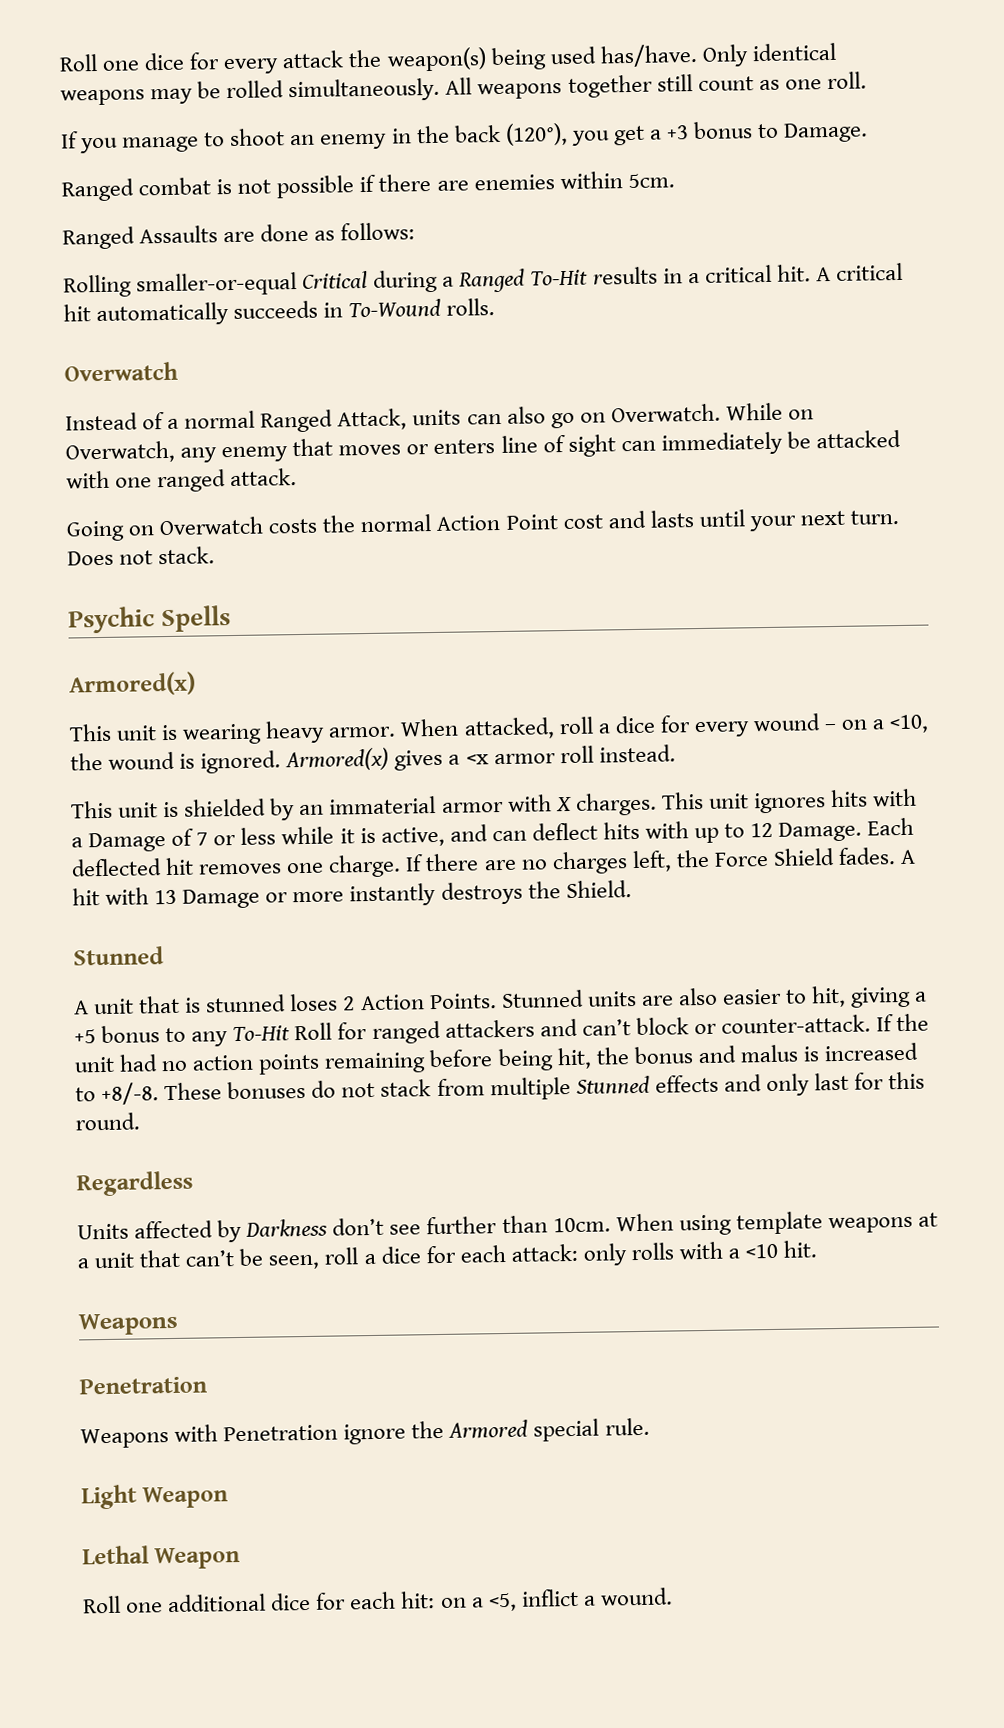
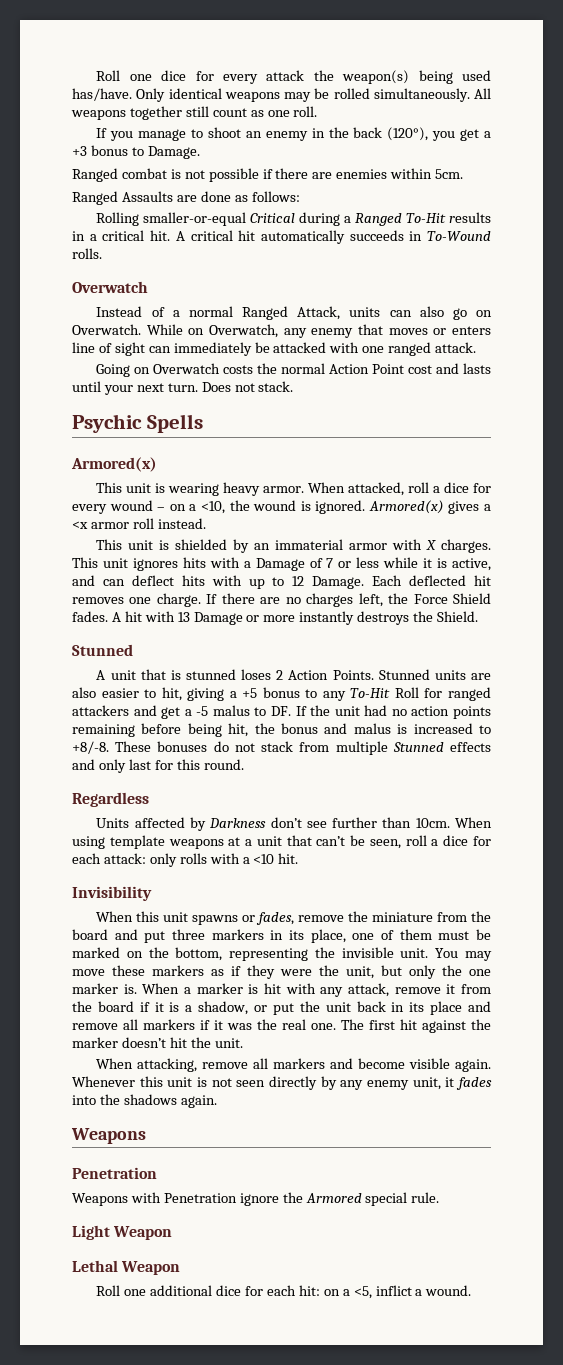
[581,1014,871,1036] can’t block or counter-attack. -> [161,705,291,719] get a -5 malus to DF.
(818, 1249) none -> [72,886,152,901] [96,911,492,925] [72,929,492,943] [72,947,492,961] [72,965,491,979] [72,983,492,997] [72,1001,492,1015] [72,1019,491,1033] [72,1037,243,1048] [96,1058,491,1072] [72,1076,493,1090] [72,1094,217,1108] // Invisibility // When this unit spawns or fades, remove the miniature from the board and put three markers in its place, one of them must be marked on the bottom, representing the invisible unit. You may move these markers as if they were the unit, but only the one marker is. When a marker is hit with any attack, remove it from the board if it is a shadow, or put the unit back in its place and remove all markers if it was the real one. The first hit against the marker doesn’t hit the unit. // When attacking, remove all markers and become visible again. Whenever this unit is not seen directly by any enemy unit, it fades into the shadows again.

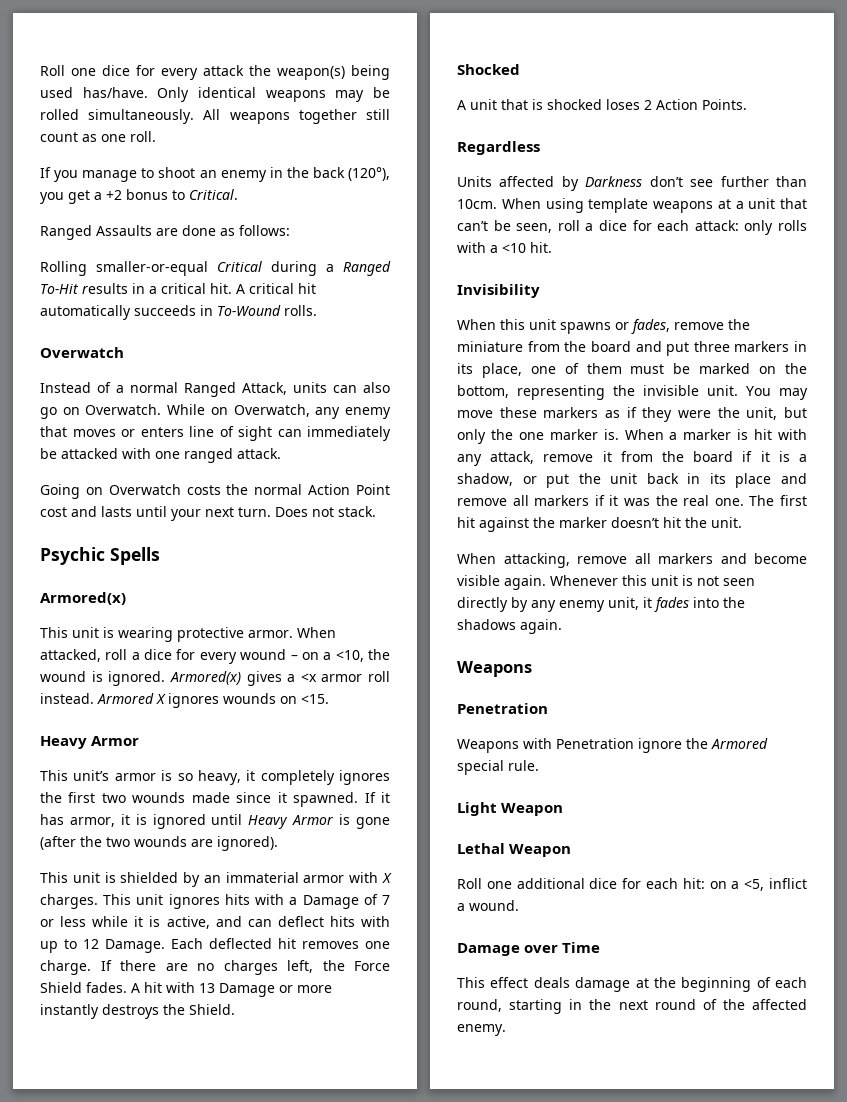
[72,145,200,159] [72,168,464,182] +3 bonus to Damage. // Ranged combat is not possible if there are enemies within 5cm. -> [106,189,238,200] +2 bonus to Critical.
[223,482,261,496] heavy -> [177,627,244,642] protective
(206, 523) none -> [97,693,329,708] [40,736,140,749] [40,770,390,785] [40,792,391,807] [40,814,390,829] [40,836,278,851] Armored X ignores wounds on <15. // Heavy Armor // This unit’s armor is so heavy, it completely ignores the first two wounds made since it spawned. If it has armor, it is ignored until Heavy Armor is gone (after the two wounds are ignored).
[72,644,133,656] Stunned -> [457,64,520,75] Shocked
[185,669,236,680] stunned -> [547,99,602,110] shocked
[378,669,491,680] [72,687,492,701] [72,705,491,719] [72,723,491,737] [72,741,492,755] [72,759,244,773] Stunned units are also easier to hit, giving a +5 bonus to any To-Hit Roll for ranged attackers and get a -5 malus to DF. If the unit had no action points remaining before being hit, the bonus and malus is increased to +8/-8. These bonuses do not stack from multiple Stunned effects and only last for this round. -> (747, 104) none
(472, 1290) none -> [457,942,601,956] [457,977,807,992] [457,999,807,1014] [457,1024,506,1036] // Damage over Time // This effect deals damage at the beginning of each round, starting in the next round of the affected enemy.

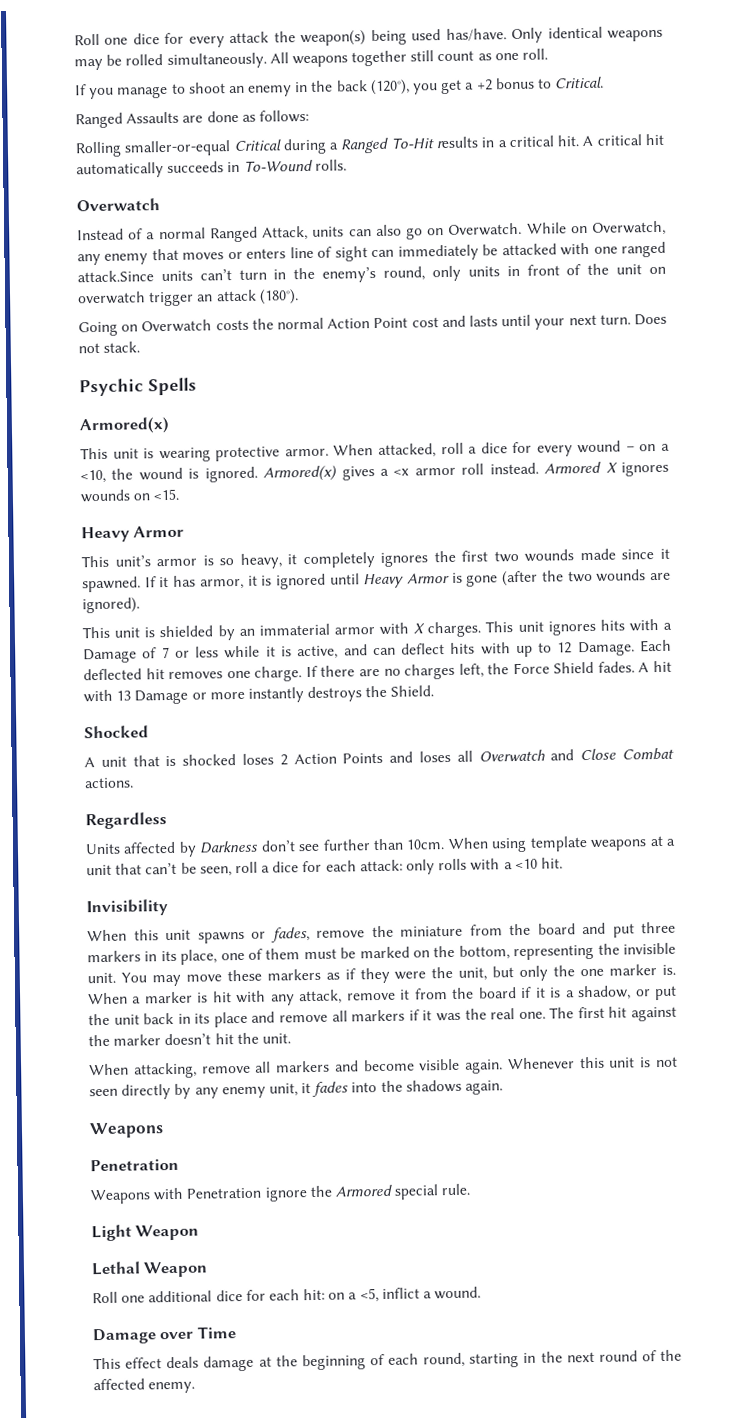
[237,448,281,459] attack. -> [77,263,667,283] [77,289,299,307] attack.Since units can’t turn in the enemy’s round, only units in front of the unit on overwatch trigger an attack (180°).
[702,99,747,110] Points. -> [342,747,674,764] [84,777,134,789] Points and loses all Overwatch and Close Combat actions.

